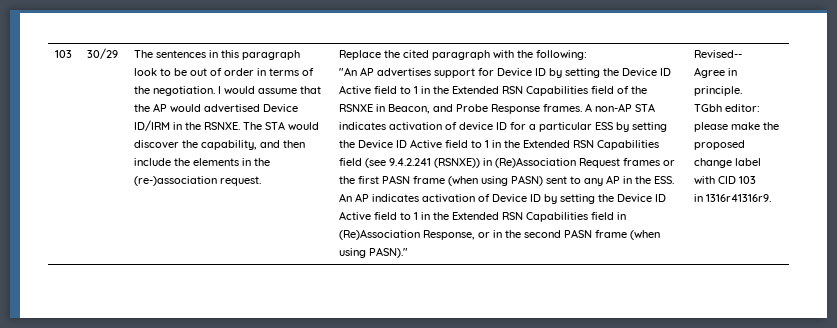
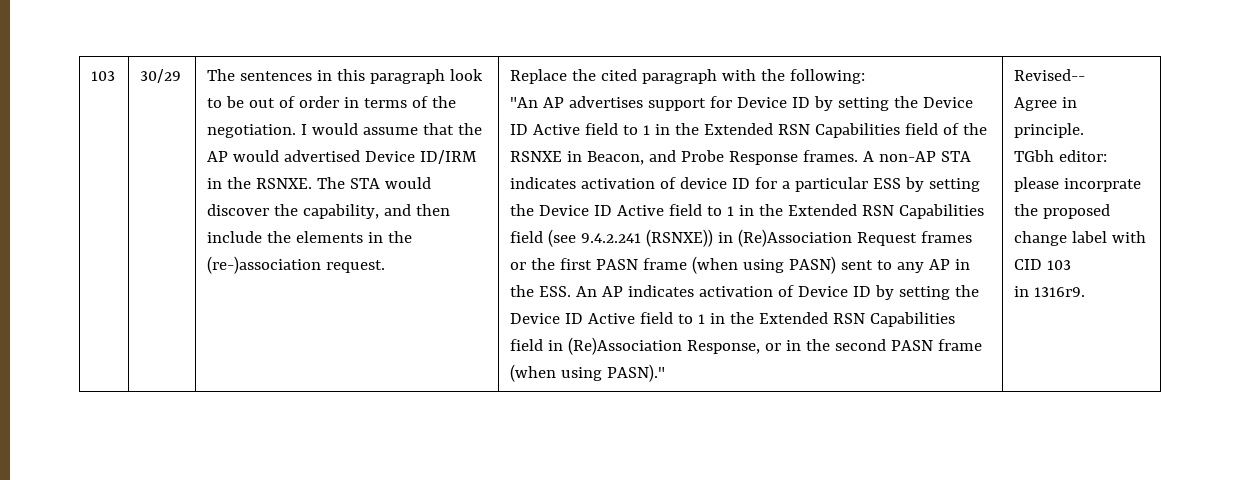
[731,122,761,130] make -> [1064,178,1142,192] incorprate
[706,194,772,202] 1316r41316r9. -> [1034,287,1086,297] 1316r9.

